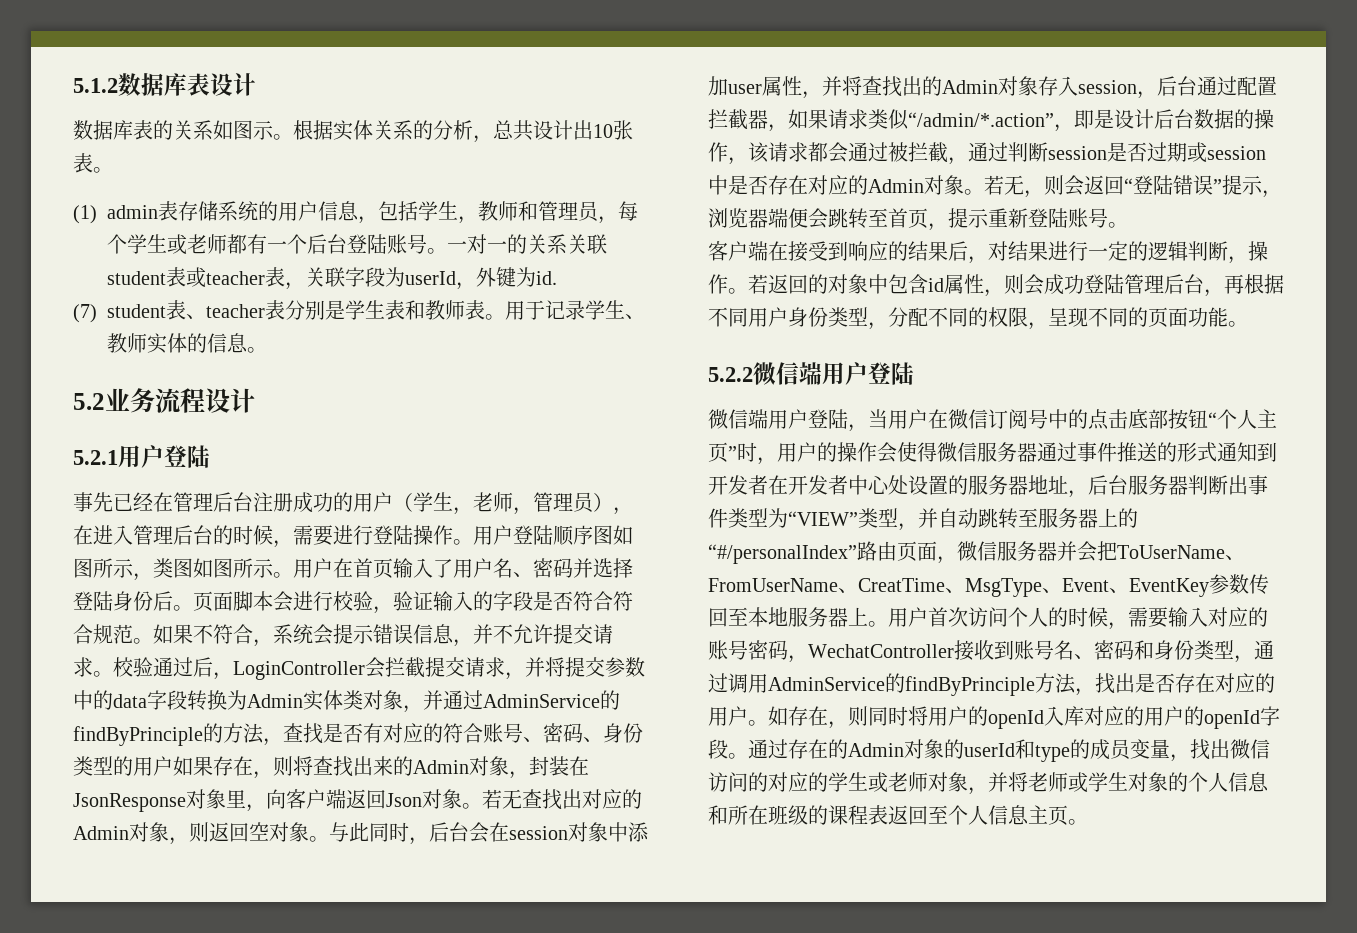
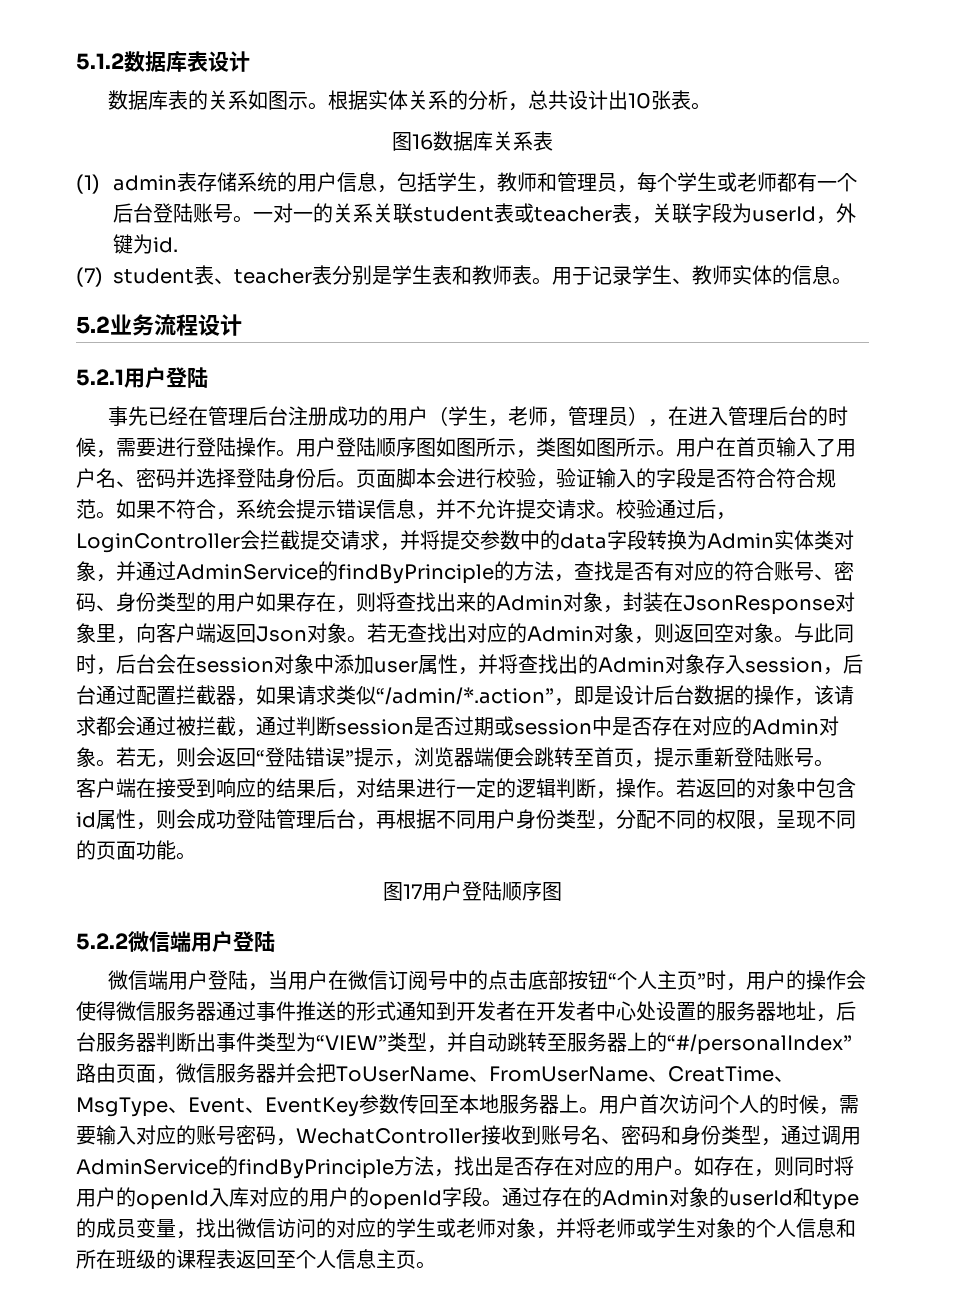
(113, 170) none -> [392,131,553,151] // 图16数据库关系表
(1248, 324) none -> [383,881,562,901] // 图17用户登陆顺序图

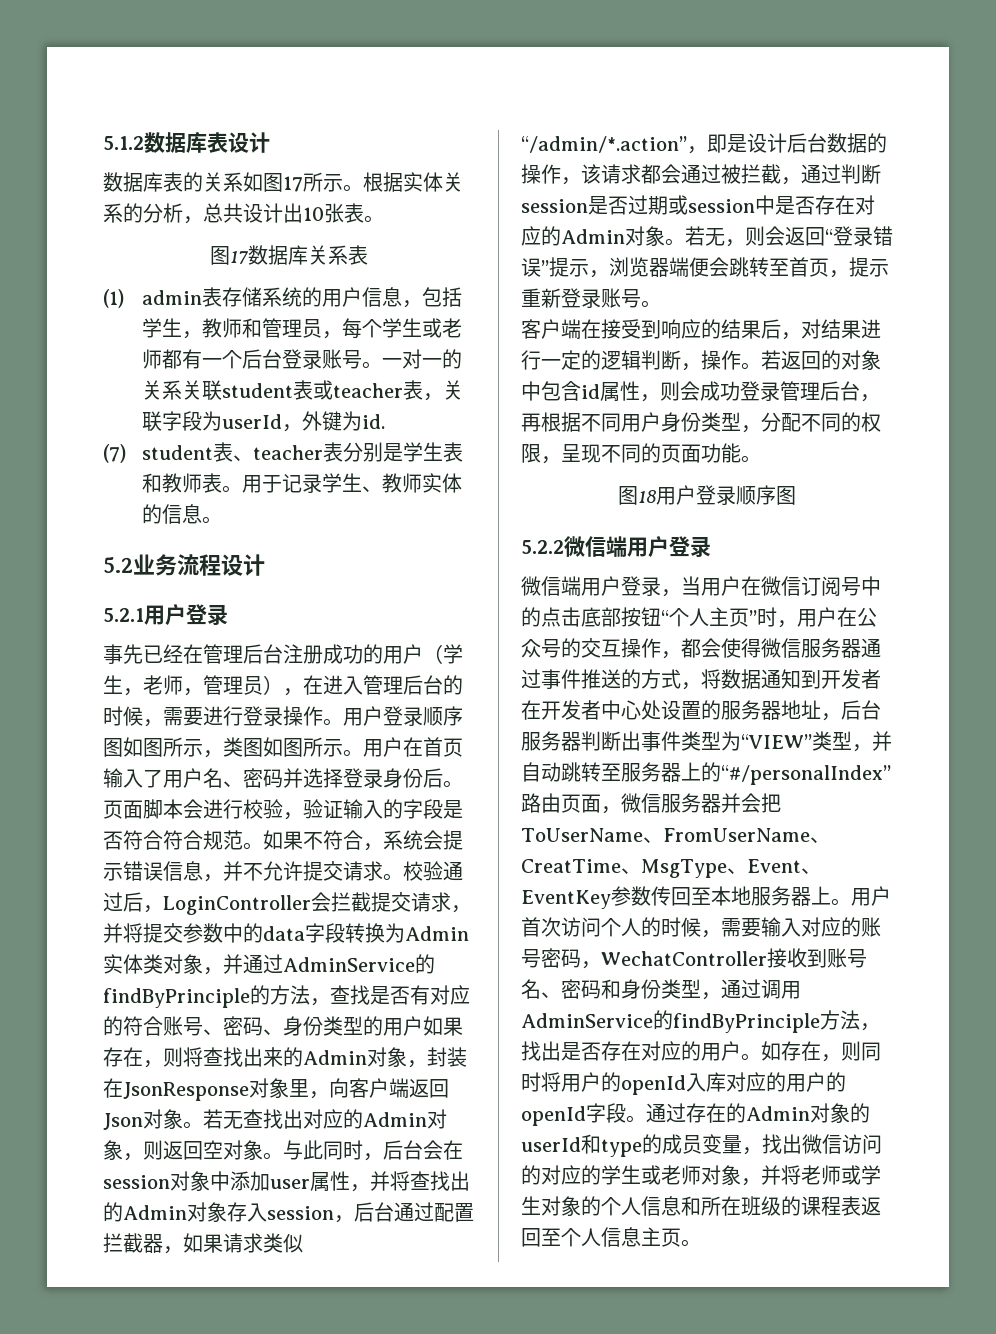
(289, 100) none -> [283,172,323,192] 17所
[412,134,433,150] 16 -> [230,251,249,264] 17
[173,203,194,223] 陆 -> [302,350,323,369] 录
[187,367,208,388] 陆 -> [207,604,228,626] 录
[216,437,236,457] 陆 -> [263,707,283,726] 录
[356,437,376,457] 陆 -> [403,707,423,726] 录
[256,468,276,488] 陆 -> [363,769,383,788] 录
[285,747,305,767] 陆 -> [853,227,873,246] 录
[754,747,774,767] 陆 -> [581,289,601,308] 录
[256,809,276,829] 陆 -> [760,382,780,401] 录
[403,881,502,901] 17用户登陆 -> [638,485,736,505] 18用户登录
[254,931,275,952] [108,970,249,990] 陆 // 微信端用户登陆 -> [690,536,711,558] [521,576,661,596] 录 // 微信端用户登录
[786,970,847,990] 的操作 -> [837,607,877,627] [521,638,701,659] 在公众号的交互操作，都
[356,1001,396,1021] 形式 -> [641,669,761,690] 方式，将数据

